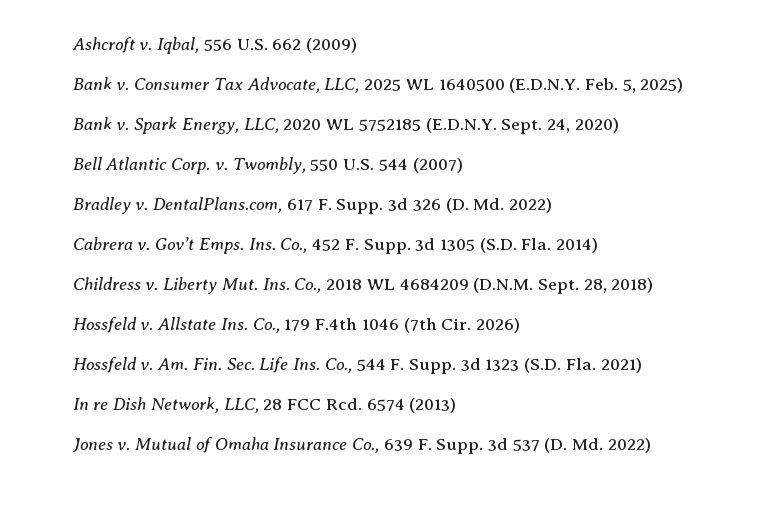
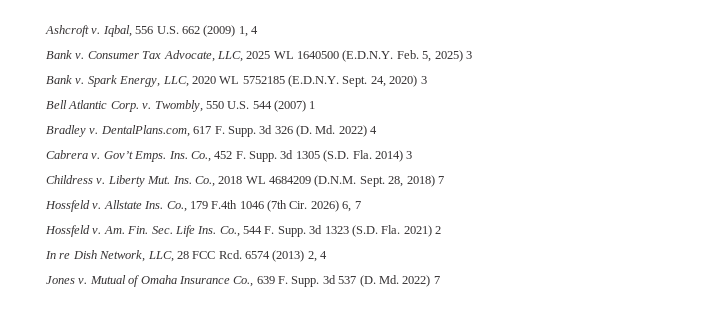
(358, 45) none -> [238,26,259,37] 1, 4
(684, 85) none -> [465,51,472,59] 3
(619, 125) none -> [420,76,427,84] 3
(463, 165) none -> [309,101,316,109] 1
(552, 205) none -> [370,126,378,134] 4
(599, 245) none -> [406,151,413,159] 3
(654, 285) none -> [437,176,444,184] 7
(520, 325) none -> [342,201,361,212] 6, 7
(642, 365) none -> [435,226,442,234] 2
(457, 405) none -> [307,251,328,262] 2, 4
(651, 445) none -> [433,276,440,284] 7

